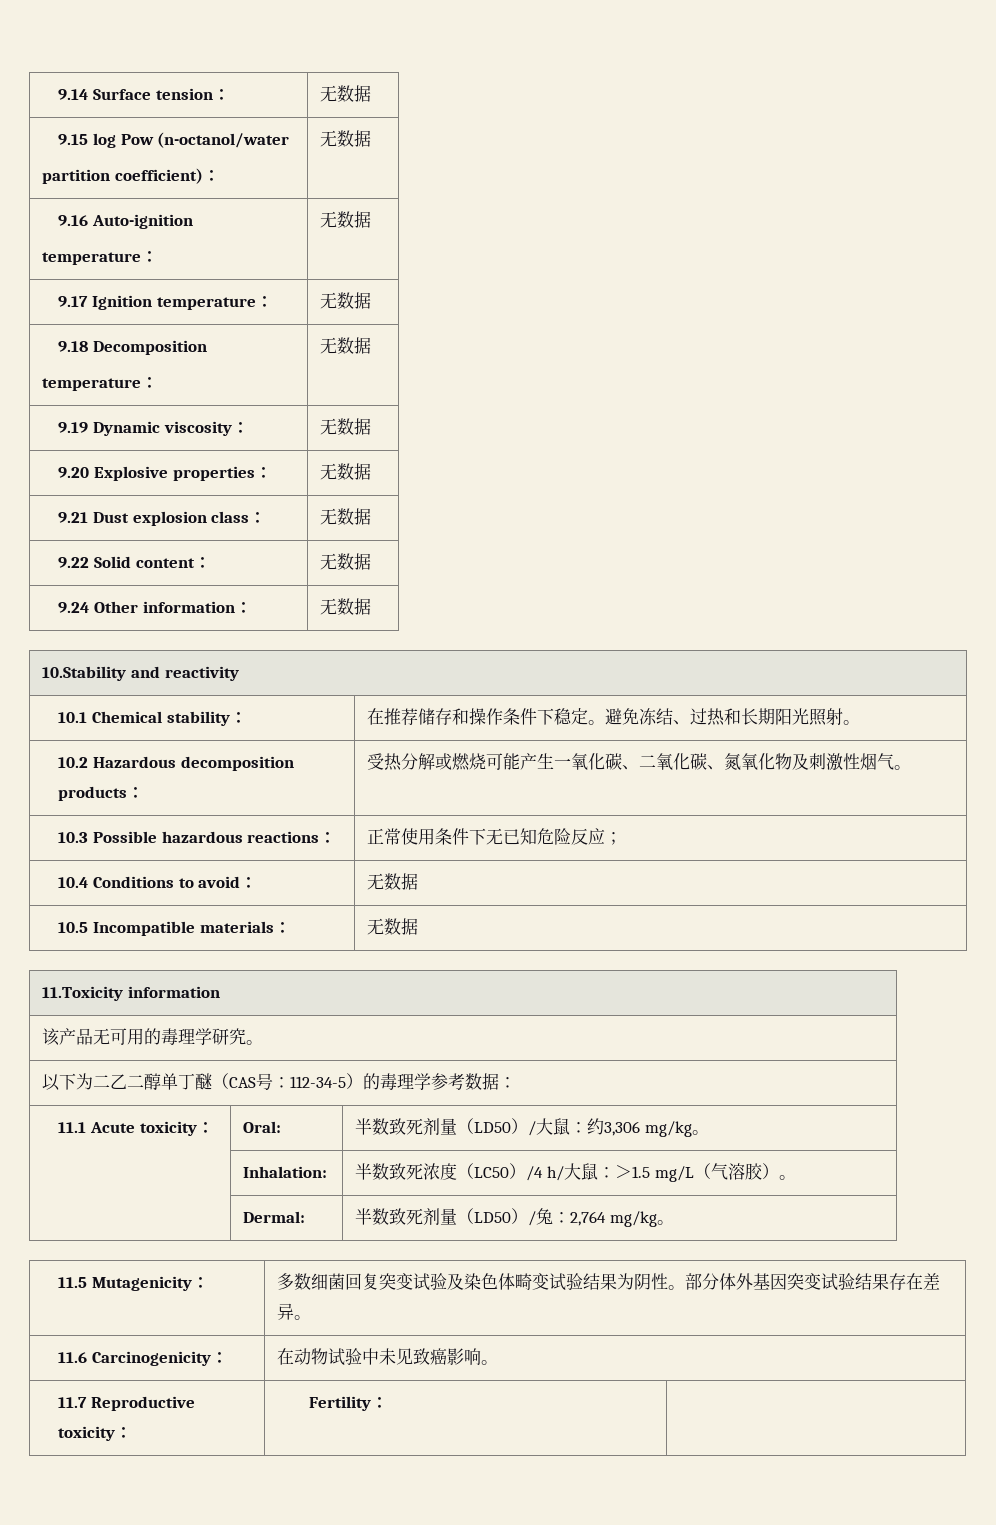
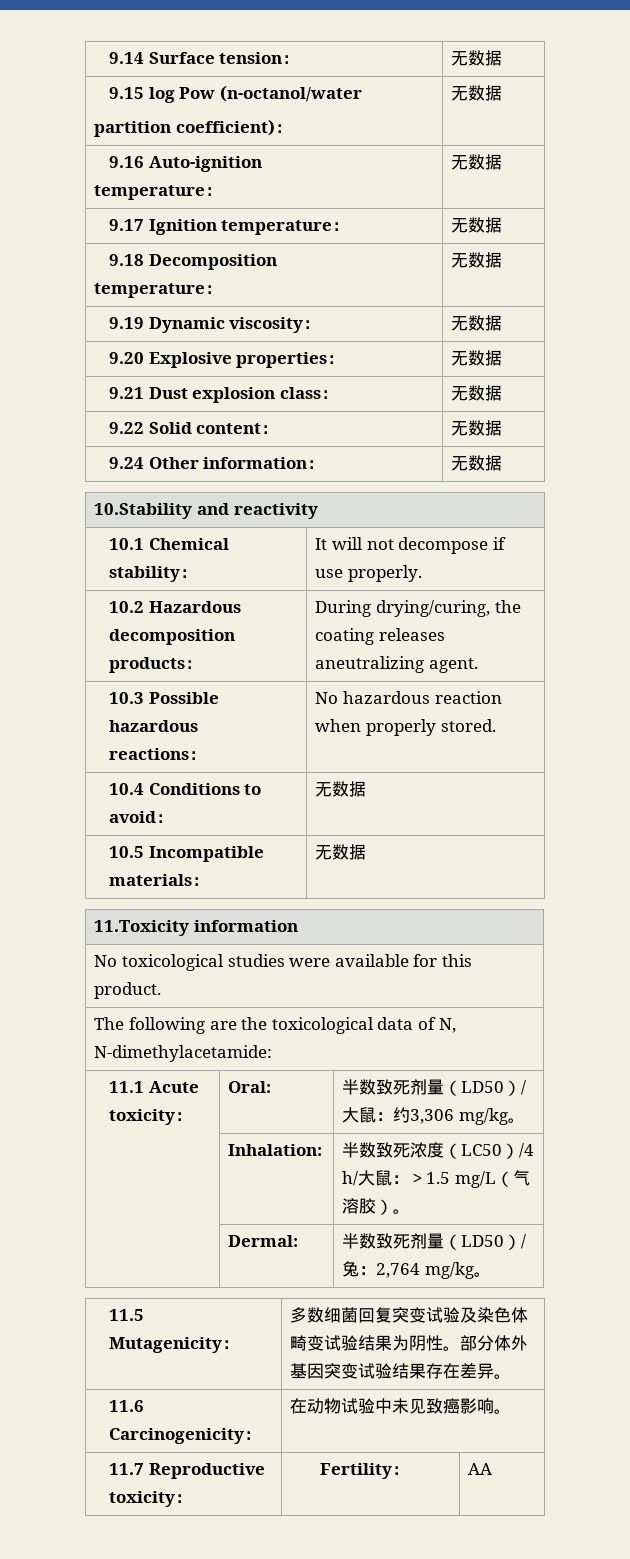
[367,708,861,726] 在推荐储存和操作条件下稳定。避免冻结、过热和长期阳光照射。 -> [315,537,506,554] [315,565,423,582] It will not decompose if use properly.
[367,753,912,771] 受热分解或燃烧可能产生一氧化碳、二氧化碳、氮氧化物及刺激性烟气。 -> [315,600,521,617] [315,628,446,645] [315,656,479,673] During drying/curing, the coating releases aneutralizing agent.
[367,828,623,845] 正常使用条件下无已知危险反应； -> [315,691,502,704] [315,719,496,736] No hazardous reaction when properly stored.
[42,1028,264,1046] [42,1073,517,1091] 该产品无可用的毒理学研究。 // 以下为二乙二醇单丁醚（CAS号：112-34-5）的毒理学参考数据： -> [94,954,472,971] [94,982,162,999] [94,1017,456,1034] [94,1045,273,1062] No toxicological studies were available for this product. // The following are the toxicological data of N, N-dimethylacetamide:
(389, 1402) none -> [468,1463,493,1475] AA

